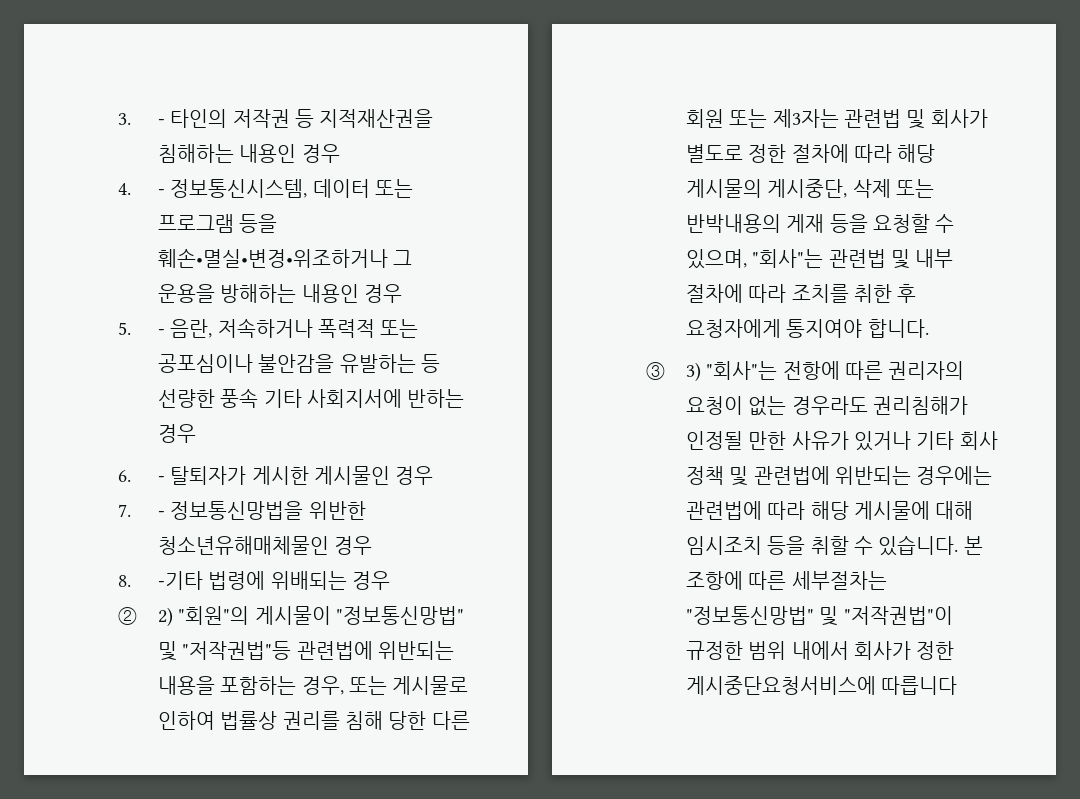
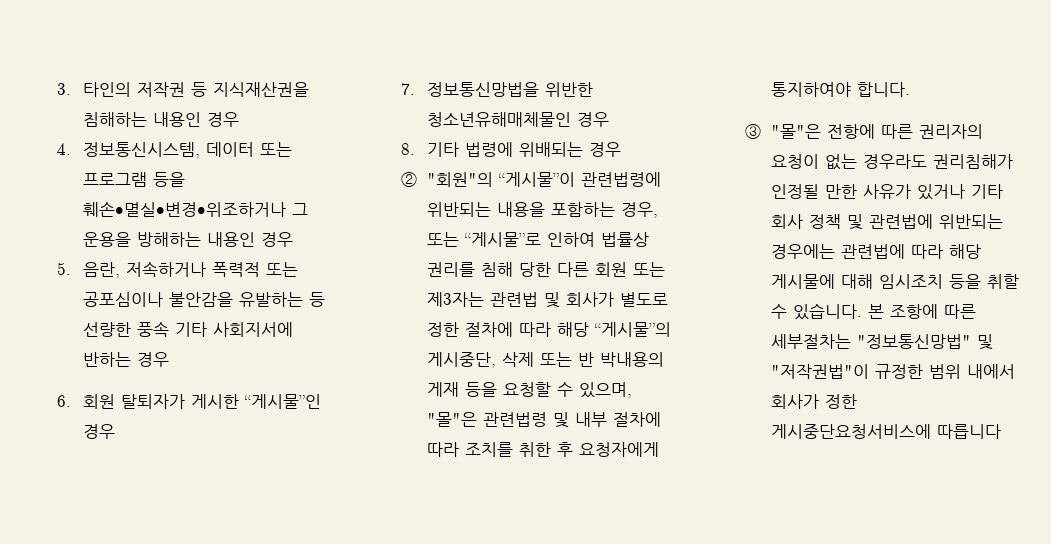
[157,119,165,125] - -> (72, 89) none
[319,109,434,128] 지적재산권을 -> [213,82,310,97] 지식재산권을
[157,189,165,195] - -> (72, 149) none
[157,329,165,335] - -> (72, 268) none
[157,476,165,482] - -> [83,394,116,409] 회원
[314,466,391,485] 게시물인 -> [244,394,322,409] “게시물”인
[157,511,165,517] - -> (416, 89) none
[157,571,203,590] -기타 -> [427,142,460,157] 기타
[157,606,465,627] [157,641,373,661] 2) "회원"의 게시물이 "정보통신망법" 및 "저작권법"등 관련법에 -> [427,172,662,187] "회원"의 “게시물”이 관련법령에
[392,676,469,695] 게시물로 -> [464,232,542,247] “게시물”로
[685,179,762,198] 게시물의 -> [594,322,672,337] “게시물”의
[685,214,781,233] 반박내용의 -> [578,352,665,367] 반 박내용의
[752,249,886,268] "회사"는 관련법 -> [427,412,548,427] "몰"은 관련법령
[786,319,863,338] 통지여야 -> [771,82,852,97] 통지하여야
[685,361,778,382] 3) "회사"는 -> [771,124,822,139] "몰"은

